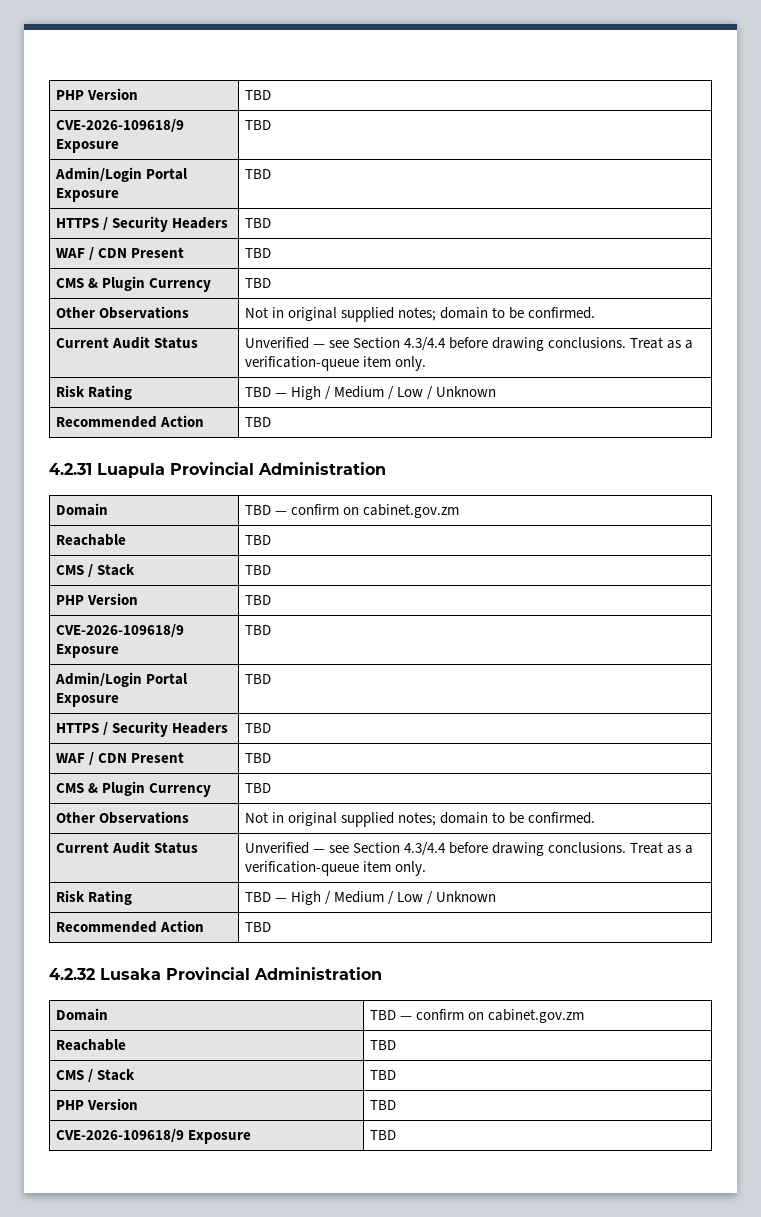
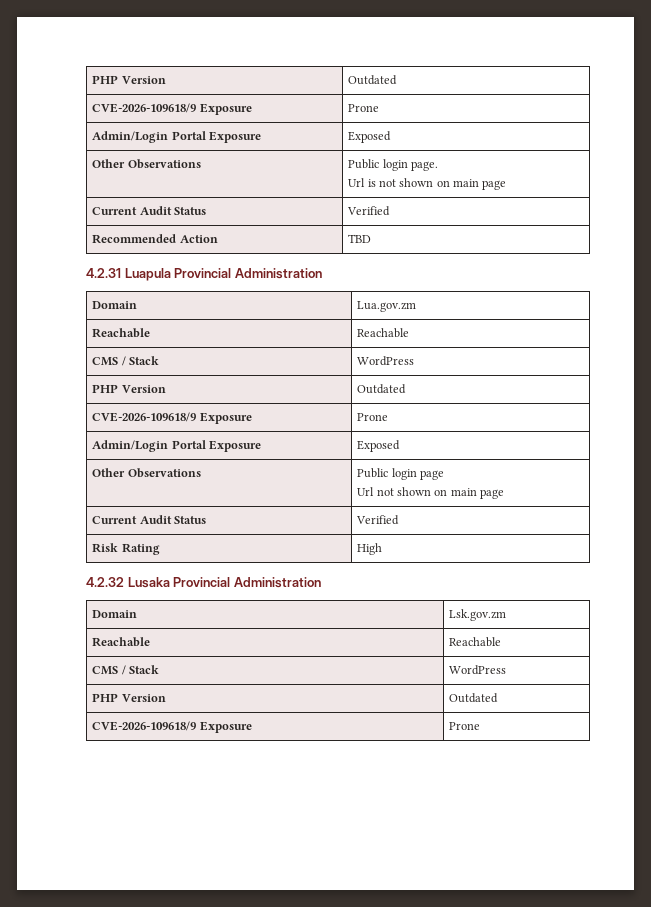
[55,88,138,100] [244,90,271,100] [55,119,184,133] [55,139,119,153] [244,120,271,130] [54,167,188,182] [55,188,119,202] [244,169,271,179] [55,216,229,232] [244,218,271,228] [55,247,185,261] [244,248,271,258] [55,276,212,292] [244,278,271,288] [55,306,189,319] [244,307,596,322] [55,336,198,349] [244,337,694,351] [244,356,426,371] [55,385,132,400] [244,386,497,400] PHP Version | TBD // CVE-2026-109618/9 Exposure | TBD // Admin/Login Portal Exposure | TBD // HTTPS / Security Headers | TBD // WAF / CDN Present | TBD // CMS & Plugin Currency | TBD // Other Observations | Not in original supplied notes; domain to be confirmed. // Current Audit Status | Unverified — see Section 4.3/4.4 before drawing conclusions. Treat as a verification-queue item only. // Risk Rating | TBD — High / Medium / Low / Unknown -> [92,75,166,84] [348,75,398,85] [92,103,252,115] [348,104,380,112] [92,131,261,143] [348,131,392,143] [92,159,201,169] [348,159,438,171] [348,178,507,190] [92,206,206,215] [347,206,391,216] PHP Version | Outdated // CVE-2026-109618/9 Exposure | Prone // Admin/Login Portal Exposure | Exposed // Other Observations | Public login page. // Url is not shown on main page // Current Audit Status | Verified
[244,504,460,518] [55,534,126,546] [244,535,271,545] [55,564,135,578] [244,565,271,575] [55,593,138,605] [244,595,271,605] [55,624,184,638] [55,644,119,658] [244,625,271,635] [54,672,188,687] [55,693,119,707] [244,674,271,684] [55,721,229,737] [244,723,271,733] [55,752,185,766] [244,753,271,763] [55,781,212,797] [244,783,271,793] [55,811,189,824] [244,812,596,827] [55,841,198,854] [244,842,694,856] [244,861,426,876] [55,890,132,905] [244,891,497,905] [55,920,204,933] [244,922,271,932] TBD — confirm on cabinet.gov.zm // Reachable | TBD // CMS / Stack | TBD // PHP Version | TBD // CVE-2026-109618/9 Exposure | TBD // Admin/Login Portal Exposure | TBD // HTTPS / Security Headers | TBD // WAF / CDN Present | TBD // CMS & Plugin Currency | TBD // Other Observations | Not in original supplied notes; domain to be confirmed. // Current Audit Status | Unverified — see Section 4.3/4.4 before drawing conclusions. Treat as a verification-queue item only. // Risk Rating | TBD — High / Medium / Low / Unknown // Recommended Action | TBD -> [357,301,417,312] [92,328,151,338] [357,328,410,338] [92,356,159,366] [357,356,415,366] [92,384,166,393] [357,384,407,394] [92,412,252,424] [357,413,389,421] [92,440,261,452] [357,440,401,452] [92,468,201,478] [357,468,444,480] [357,487,505,499] [92,515,206,524] [356,515,400,525] [92,543,160,555] [357,543,383,555] Lua.gov.zm // Reachable | Reachable // CMS / Stack | WordPress // PHP Version | Outdated // CVE-2026-109618/9 Exposure | Prone // Admin/Login Portal Exposure | Exposed // Other Observations | Public login page // Url not shown on main page // Current Audit Status | Verified // Risk Rating | High
[369,1009,585,1023] [55,1039,126,1051] [369,1040,396,1050] [55,1069,135,1083] [369,1070,396,1080] [55,1098,138,1110] [369,1100,396,1110] [55,1129,251,1144] [369,1130,396,1140] TBD — confirm on cabinet.gov.zm // Reachable | TBD // CMS / Stack | TBD // PHP Version | TBD // CVE-2026-109618/9 Exposure | TBD -> [449,609,507,621] [92,637,151,647] [449,637,502,647] [92,665,159,675] [449,665,507,675] [92,693,166,702] [449,693,499,703] [92,721,252,733] [449,722,481,730] Lsk.gov.zm // Reachable | Reachable // CMS / Stack | WordPress // PHP Version | Outdated // CVE-2026-109618/9 Exposure | Prone

